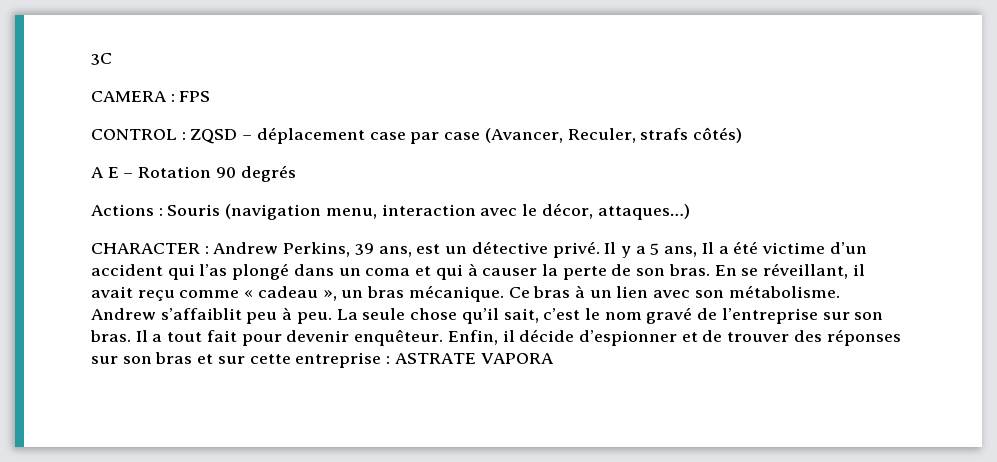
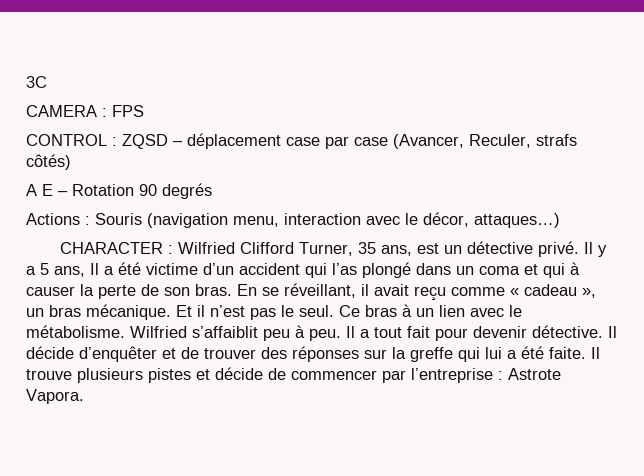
[213,242,374,257] Andrew Perkins, 39 -> [178,242,377,256] Wilfried Clifford Turner, 35
(504, 293) none -> [176,305,334,320] Et il n’est pas le seul.
[694,285,840,298] [91,308,156,320] son métabolisme. Andrew -> [509,305,522,317] [26,325,187,338] le métabolisme. Wilfried
[336,307,884,324] [90,330,131,342] La seule chose qu’il sait, c’est le nom gravé de l’entreprise sur son bras. -> (341, 335) none
[354,329,677,346] enquêteur. Enfin, il décide d’espionner -> [532,325,617,338] [26,346,157,362] détective. Il décide d’enquêter
[122,352,554,368] son bras et sur cette entreprise : ASTRATE VAPORA -> [392,346,600,362] [26,367,561,383] [26,389,84,404] la greffe qui lui a été faite. Il trouve plusieurs pistes et décide de commencer par l’entreprise : Astrote Vapora.

